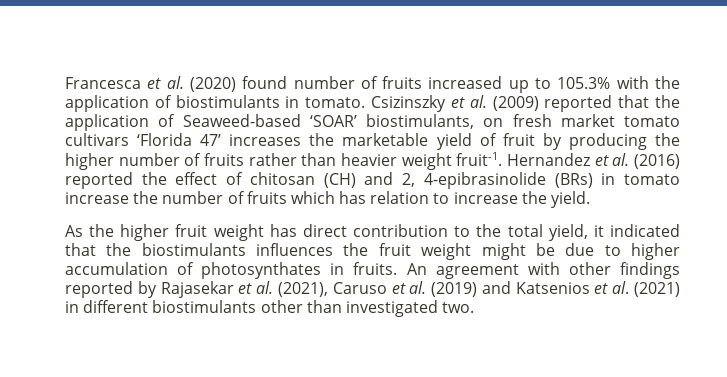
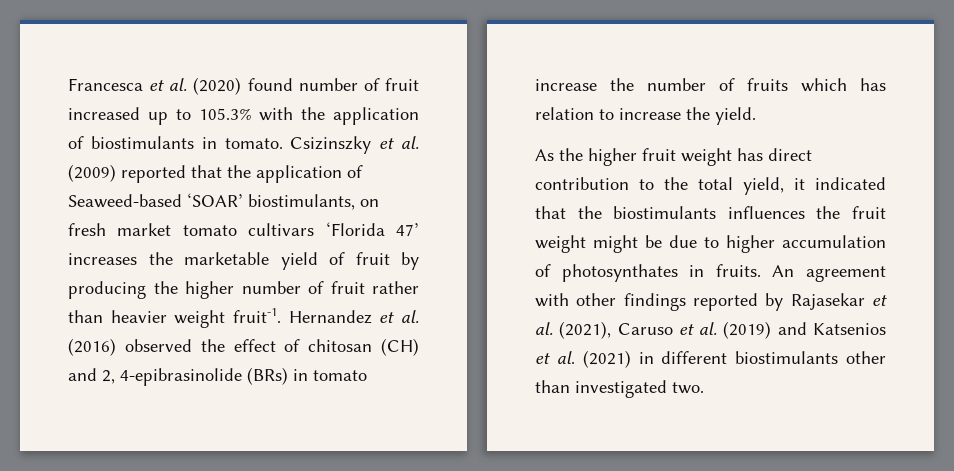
[382,76,423,89] fruits -> [385,78,419,91] fruit
[203,153,244,166] fruits -> [330,281,365,294] fruit
[65,172,133,189] reported -> [124,339,192,352] observed

